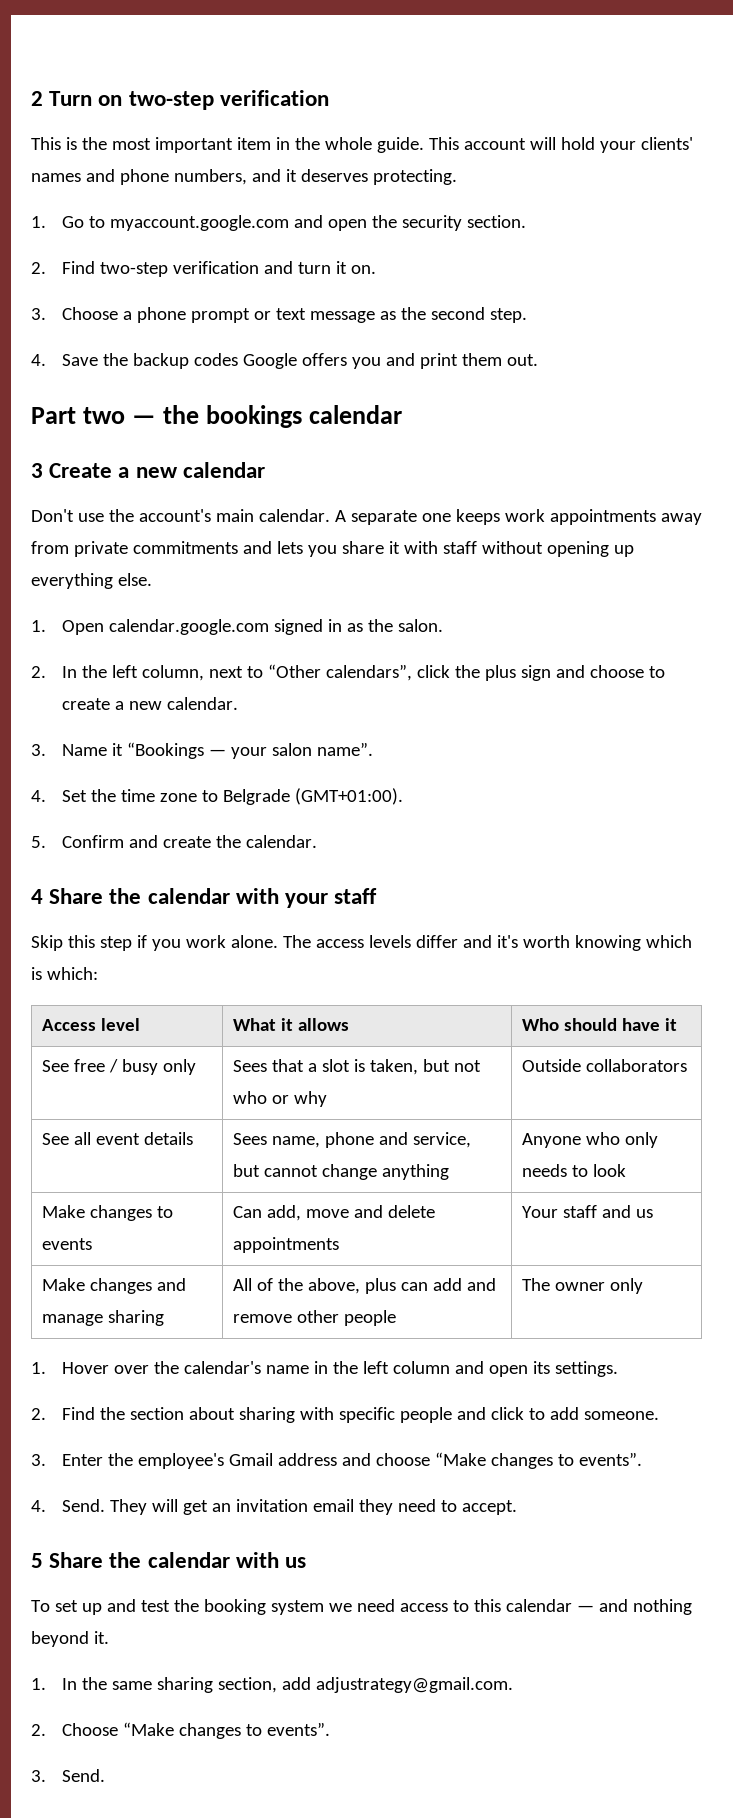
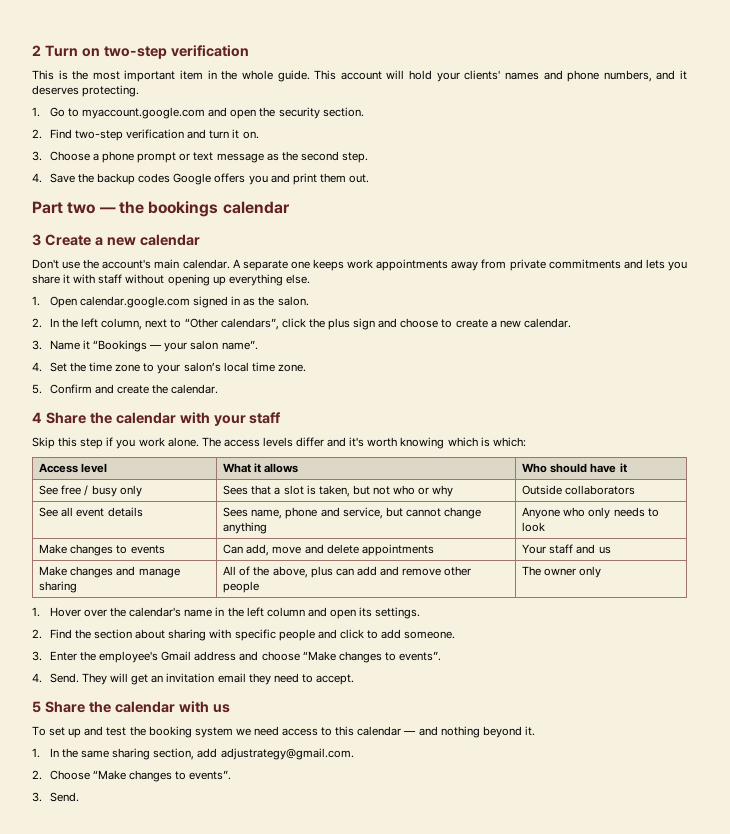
[223,788,404,805] Belgrade (GMT+01:00). -> [157,362,306,374] your salon’s local time zone.

